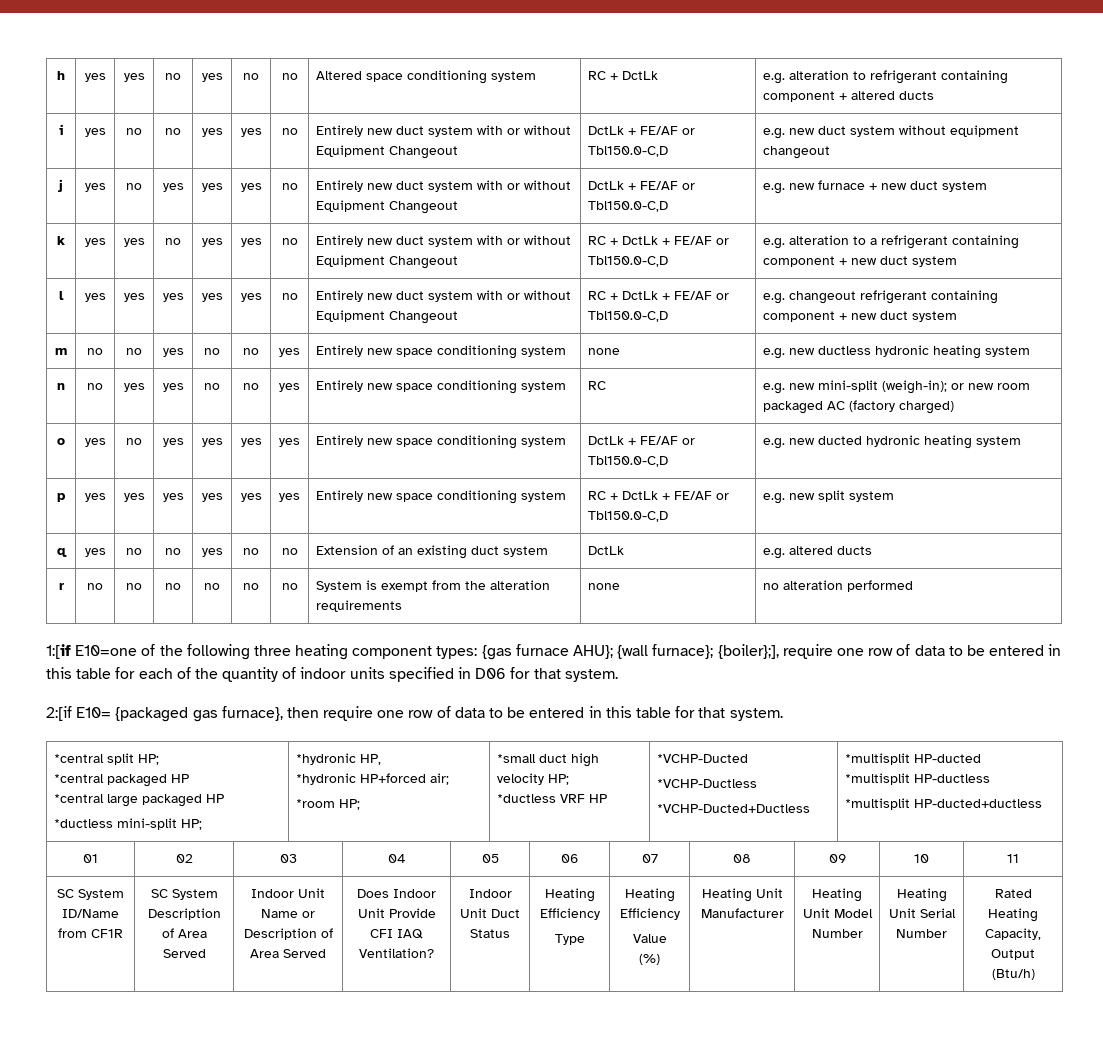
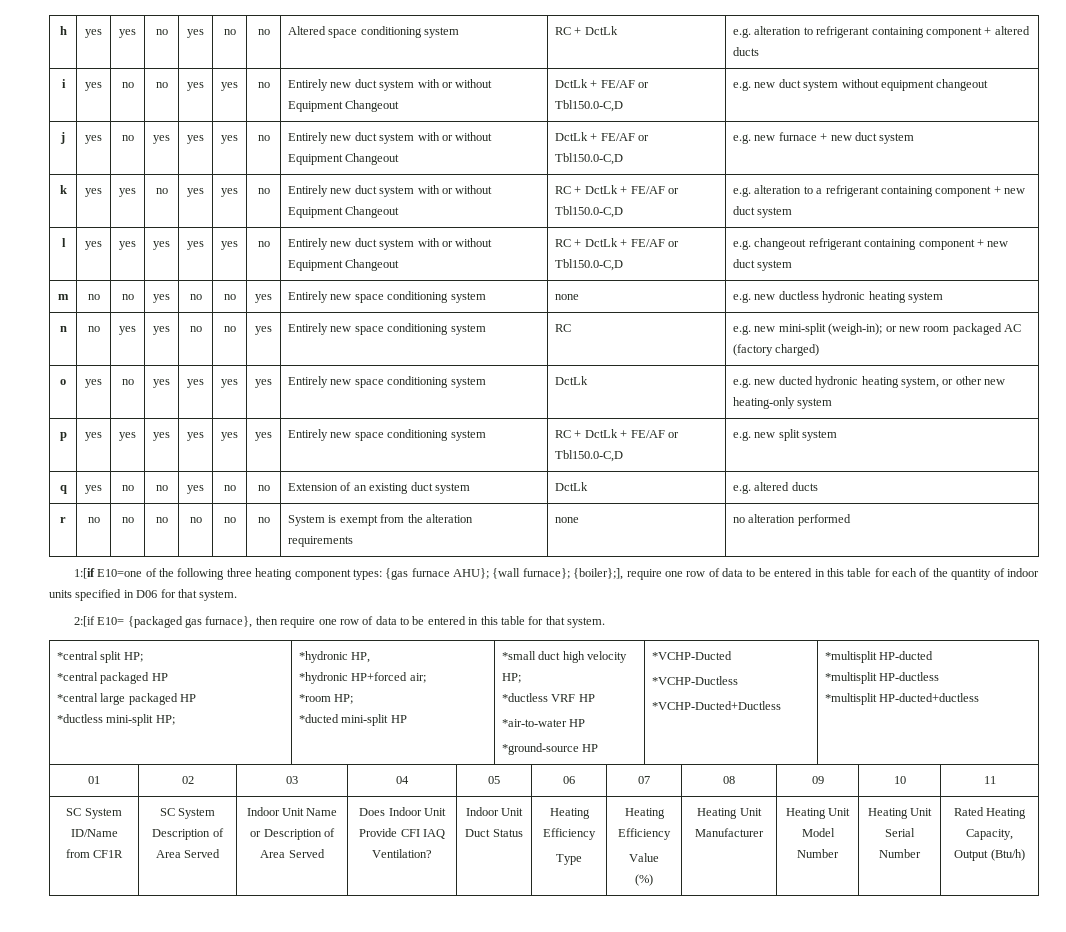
[628,436,696,445] [588,456,669,467] + FE/AF or Tbl150.0-C,D -> (589, 380) none
(973, 442) none -> [900,376,1006,388] [733,397,796,409] system, or other new heating-only
(361, 804) none -> [299,714,407,726] // *ducted mini-split HP
(608, 798) none -> [502,719,586,727] [502,743,599,755] // *air-to-water HP // *ground-source HP

